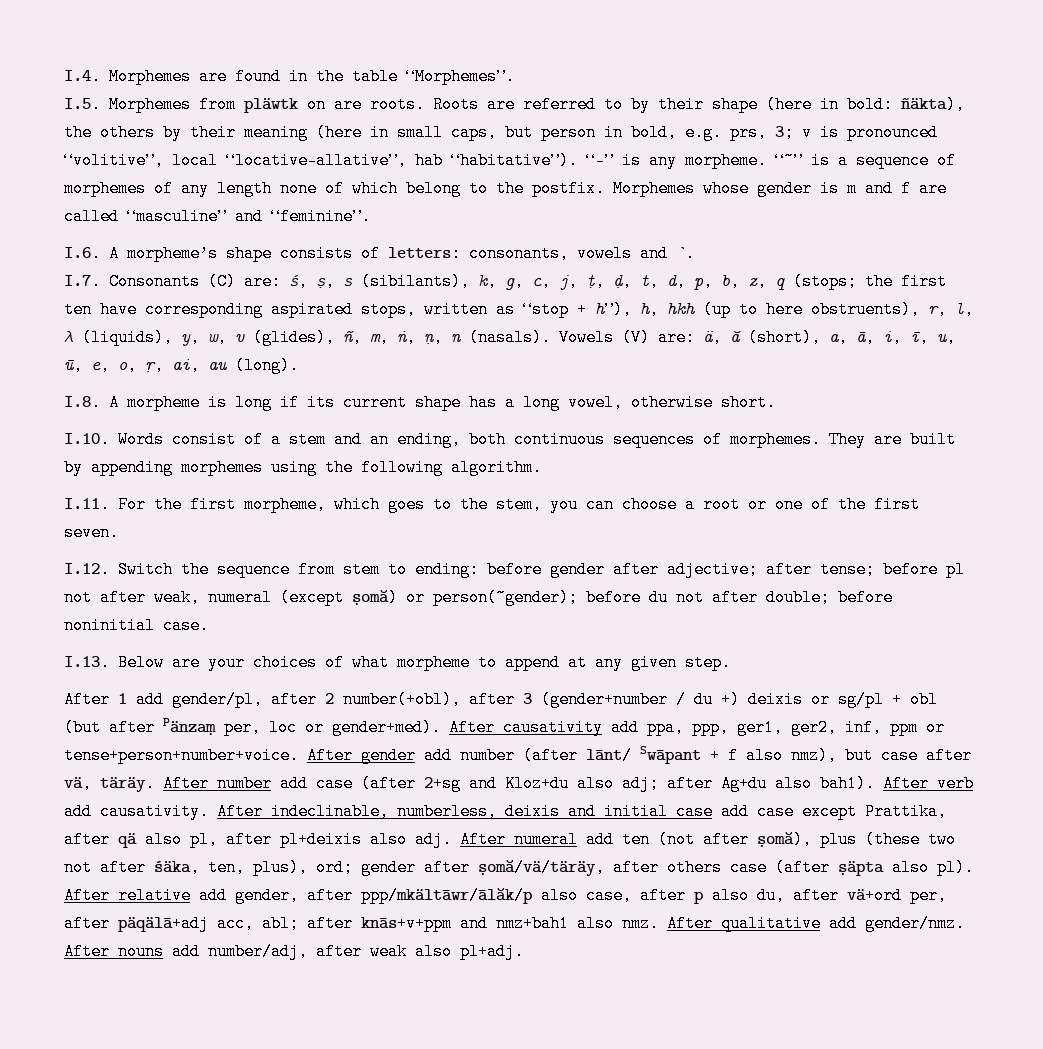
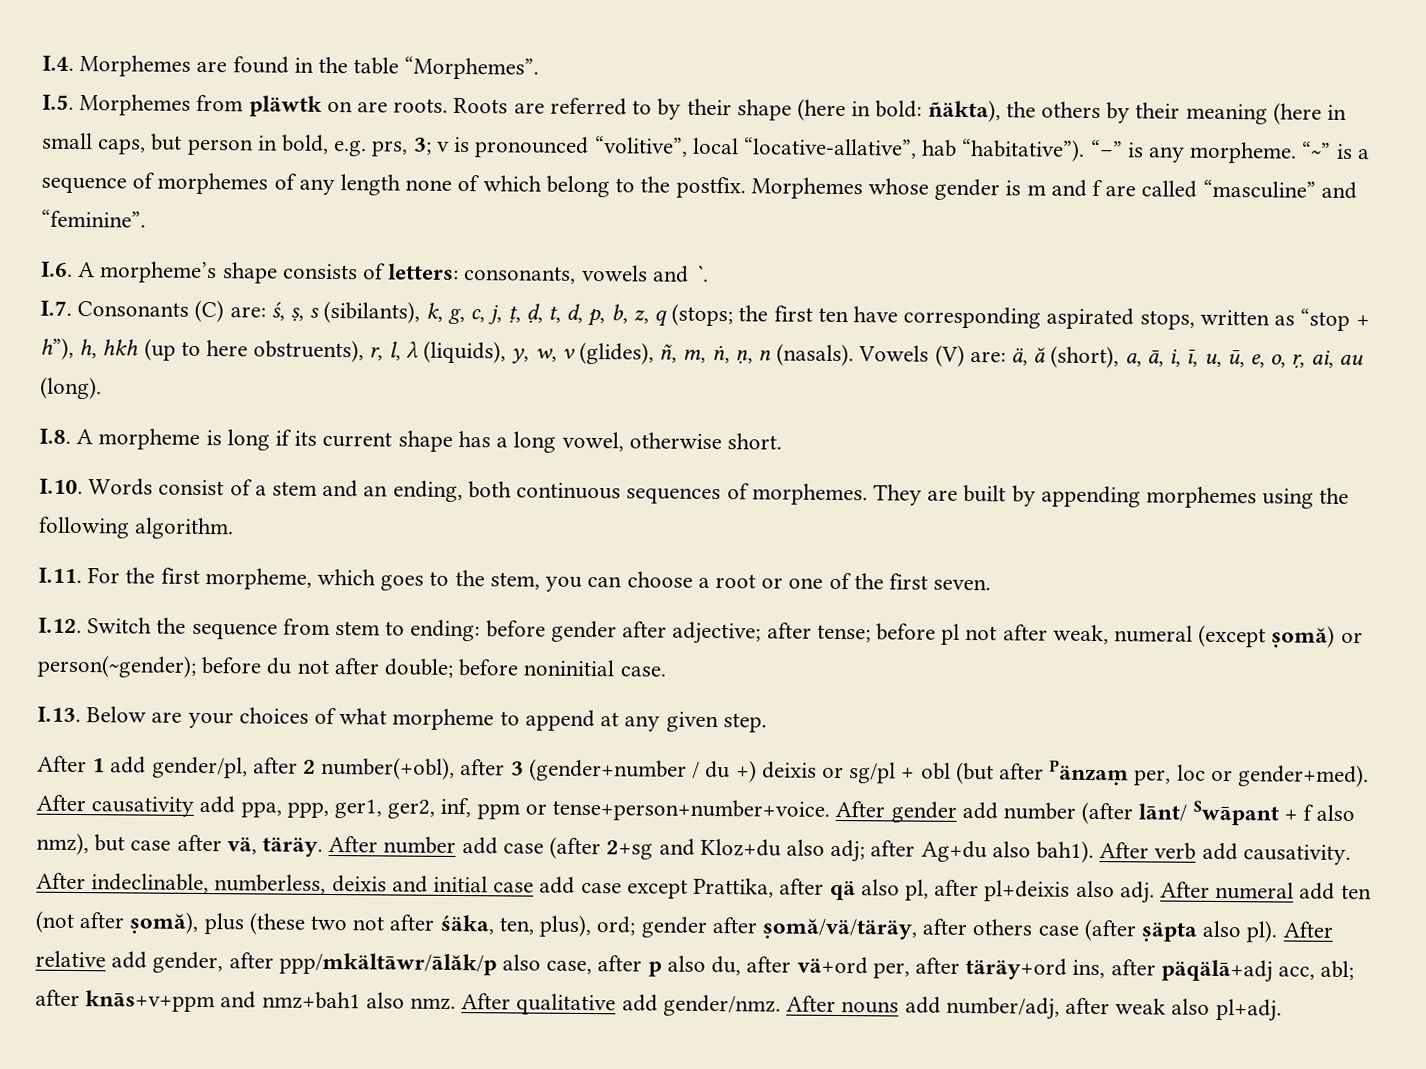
(110, 923) none -> [965,957,1156,980] täräy+ord ins, after

